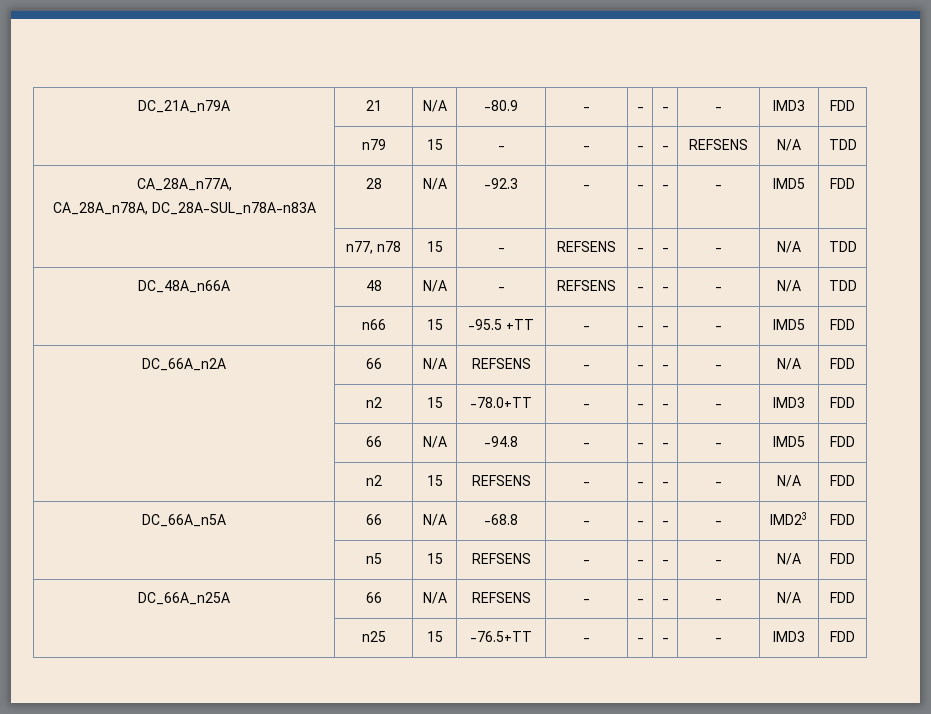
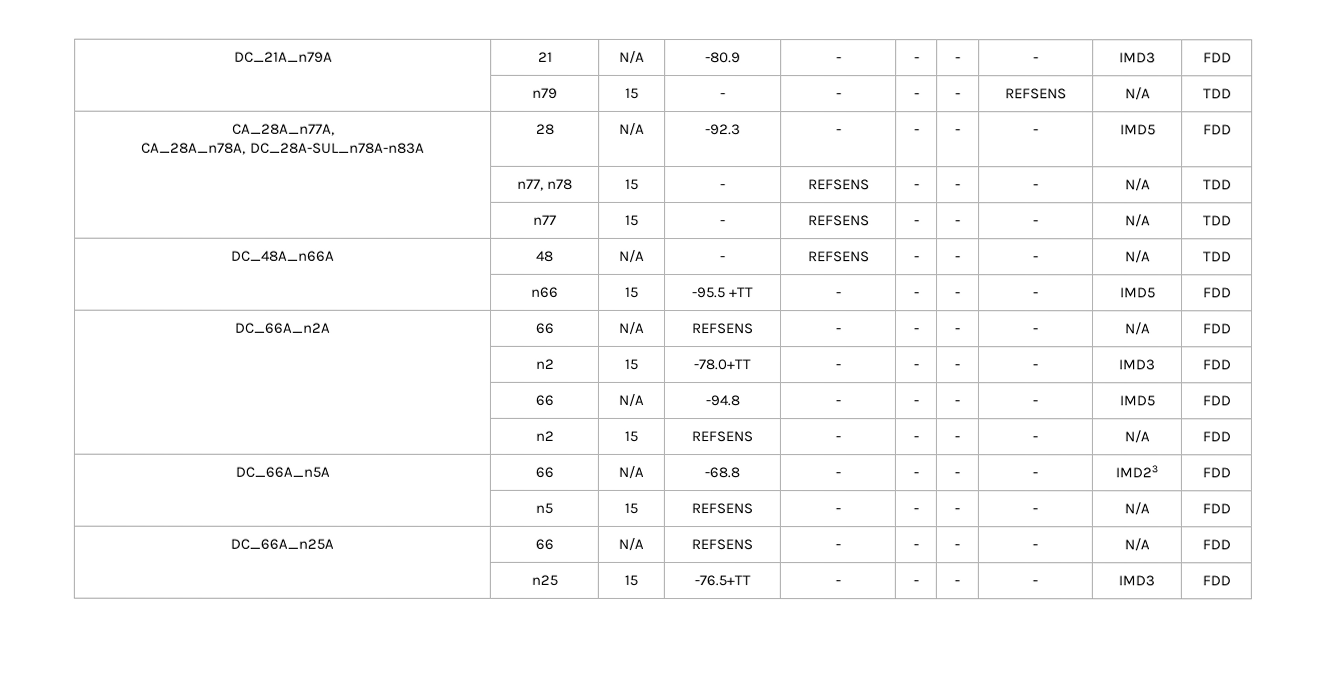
(857, 246) none -> [533,214,557,225] [625,214,639,226] [720,220,726,226] [807,215,870,227] [913,220,920,226] [955,220,961,226] [1033,220,1039,226] [1124,214,1151,228] [1202,215,1232,226] // | n77 | 15 | - | REFSENS | - | - | - | N/A | TDD

